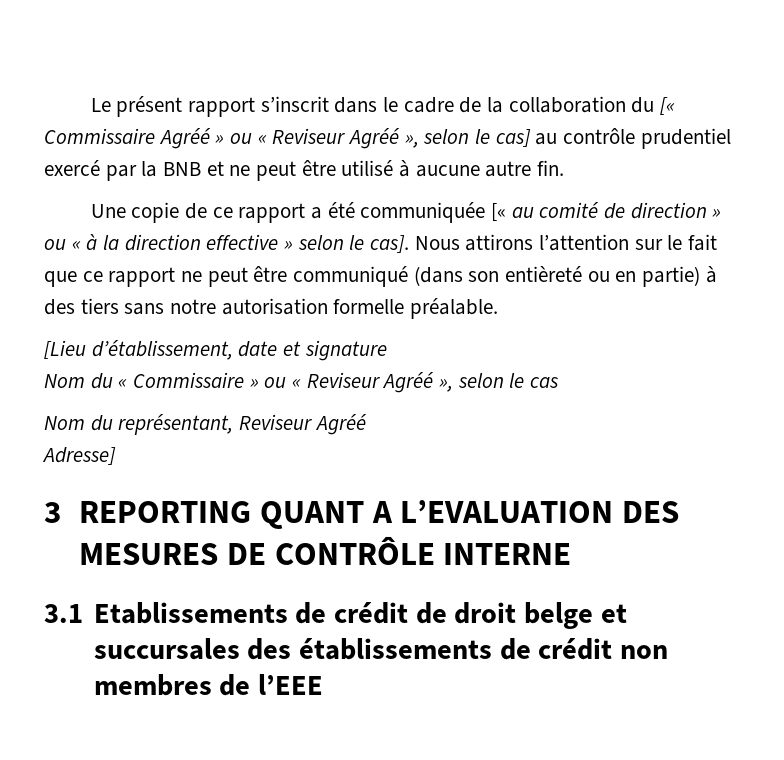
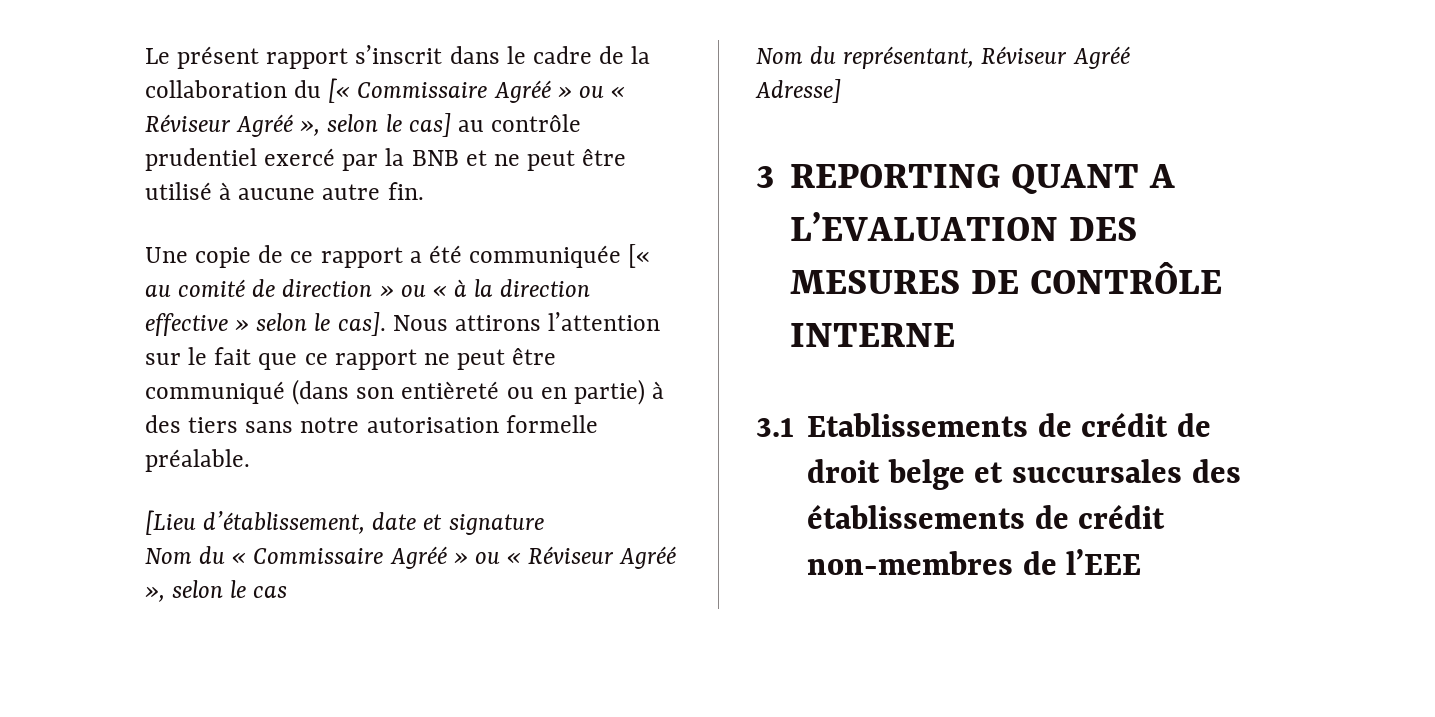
[272,128,346,144] Reviseur -> [145,114,231,132] Réviseur
[249,372,380,388] » ou « Reviseur -> [389,546,615,569] Agréé » ou « Réviseur
[239,414,313,430] Reviseur -> [981,46,1068,64] Réviseur
[619,645,668,659] [93,674,212,696] non membres -> [807,551,1014,575] non-membres

